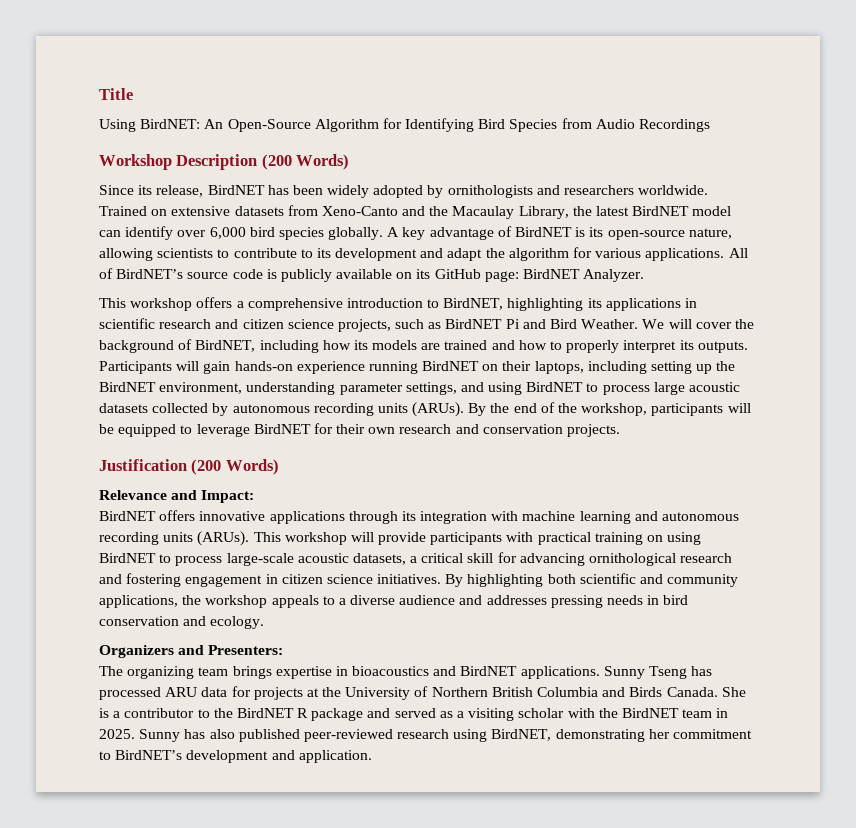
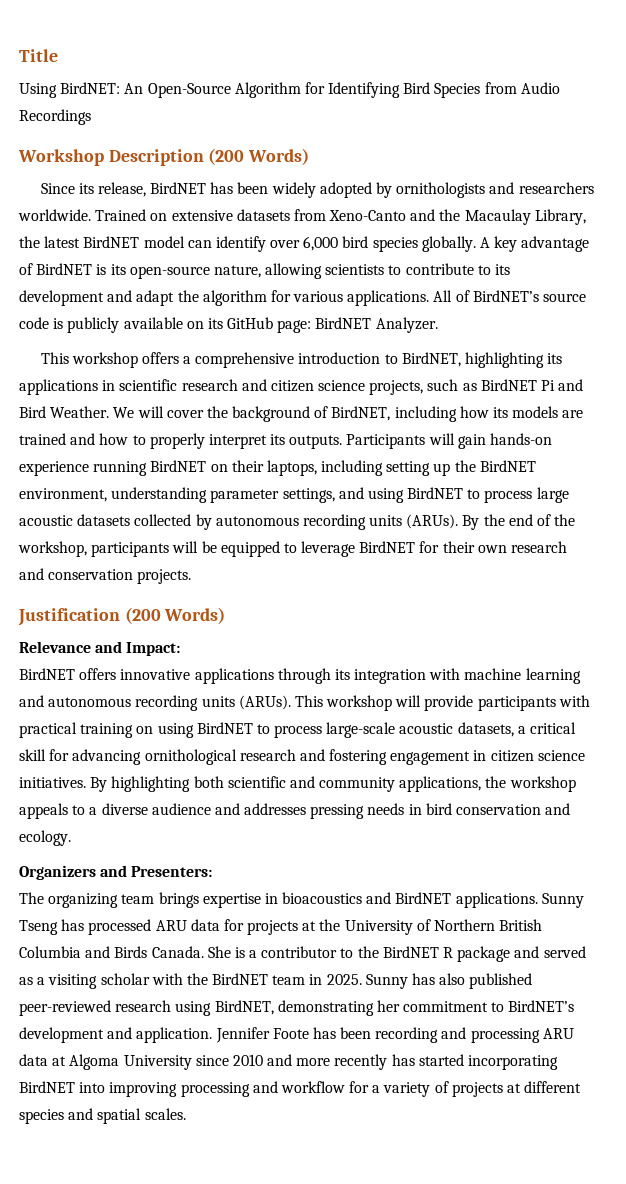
(372, 756) none -> [215,1027,574,1043] [19,1054,559,1070] [19,1081,582,1097] [19,1108,186,1124] Jennifer Foote has been recording and processing ARU data at Algoma University since 2010 and more recently has started incorporating BirdNET into improving processing and workflow for a variety of projects at different species and spatial scales.

